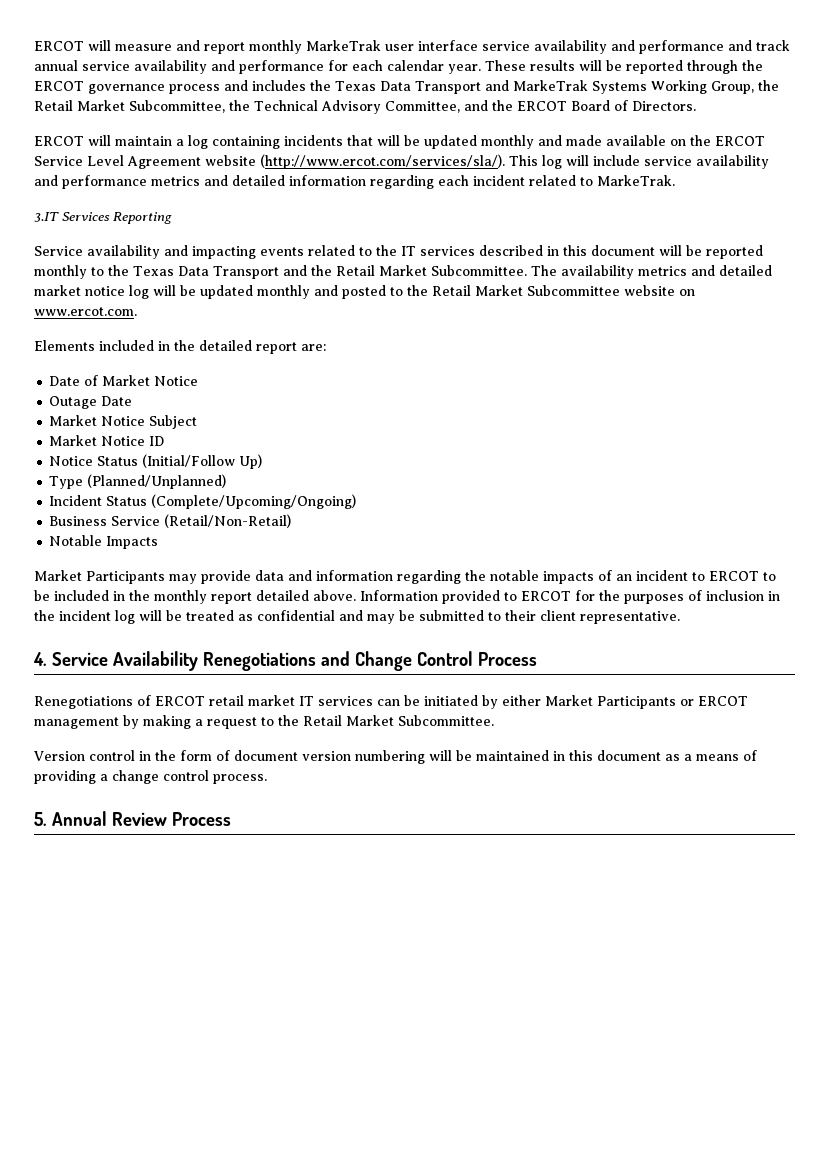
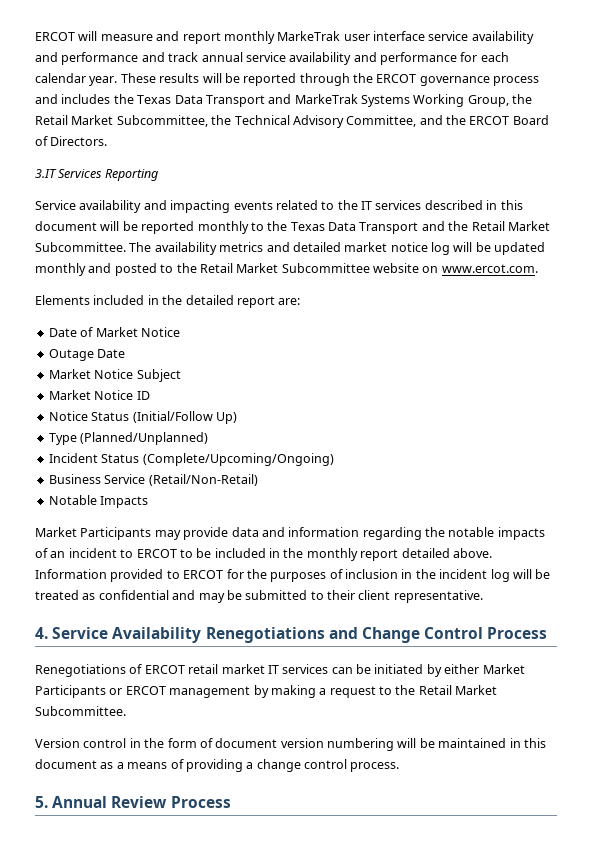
[34,135,765,149] [34,154,769,169] [34,175,675,189] // ERCOT will maintain a log containing incidents that will be updated monthly and made available on the ERCOT Service Level Agreement website (http://www.ercot.com/services/sla/). This log will include service availability and performance metrics and detailed information regarding each incident related to MarkeTrak. -> (108, 141) none

